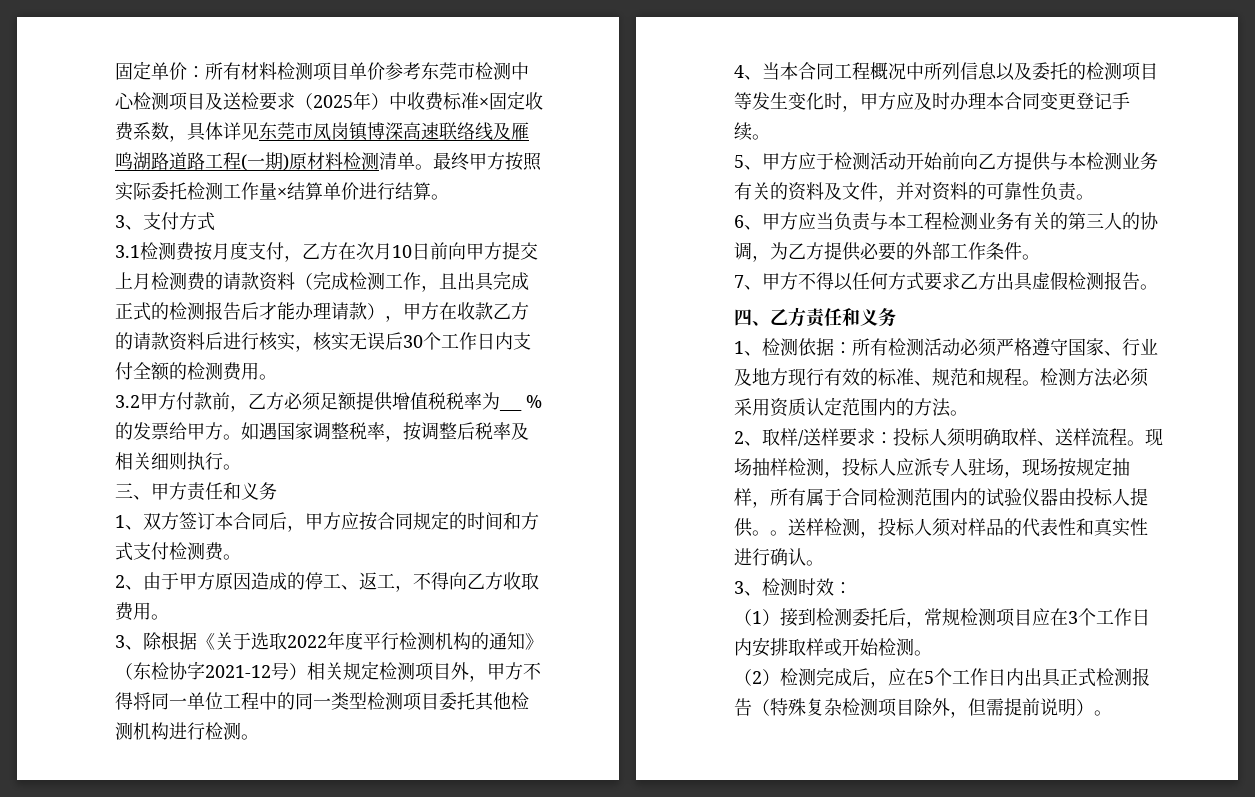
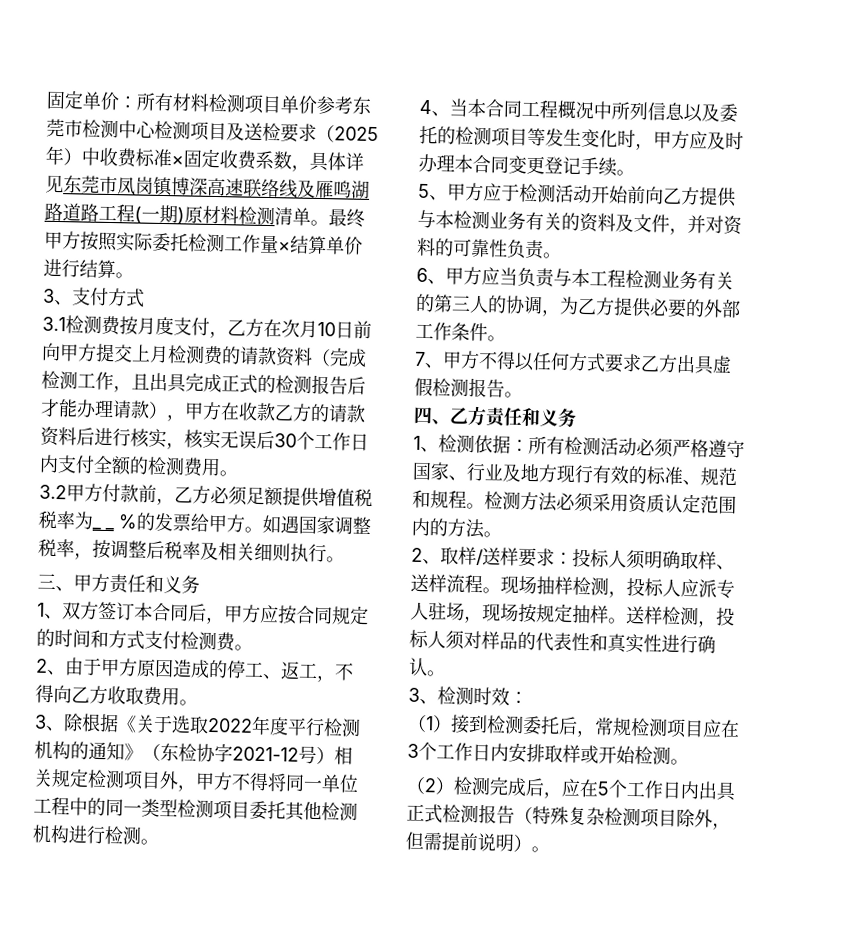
[752,488,1148,508] [734,518,770,537] ，所有属于合同检测范围内的试验仪器由投标人提供。 -> (609, 614) none

